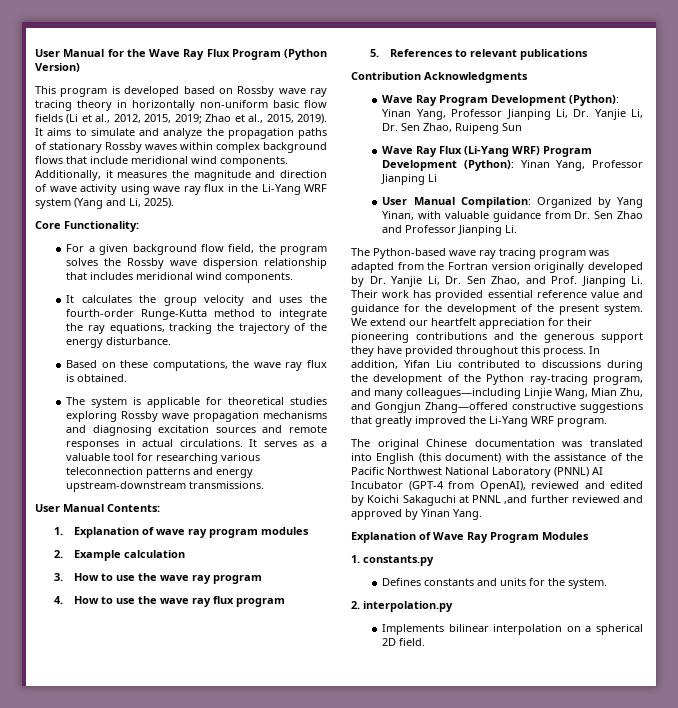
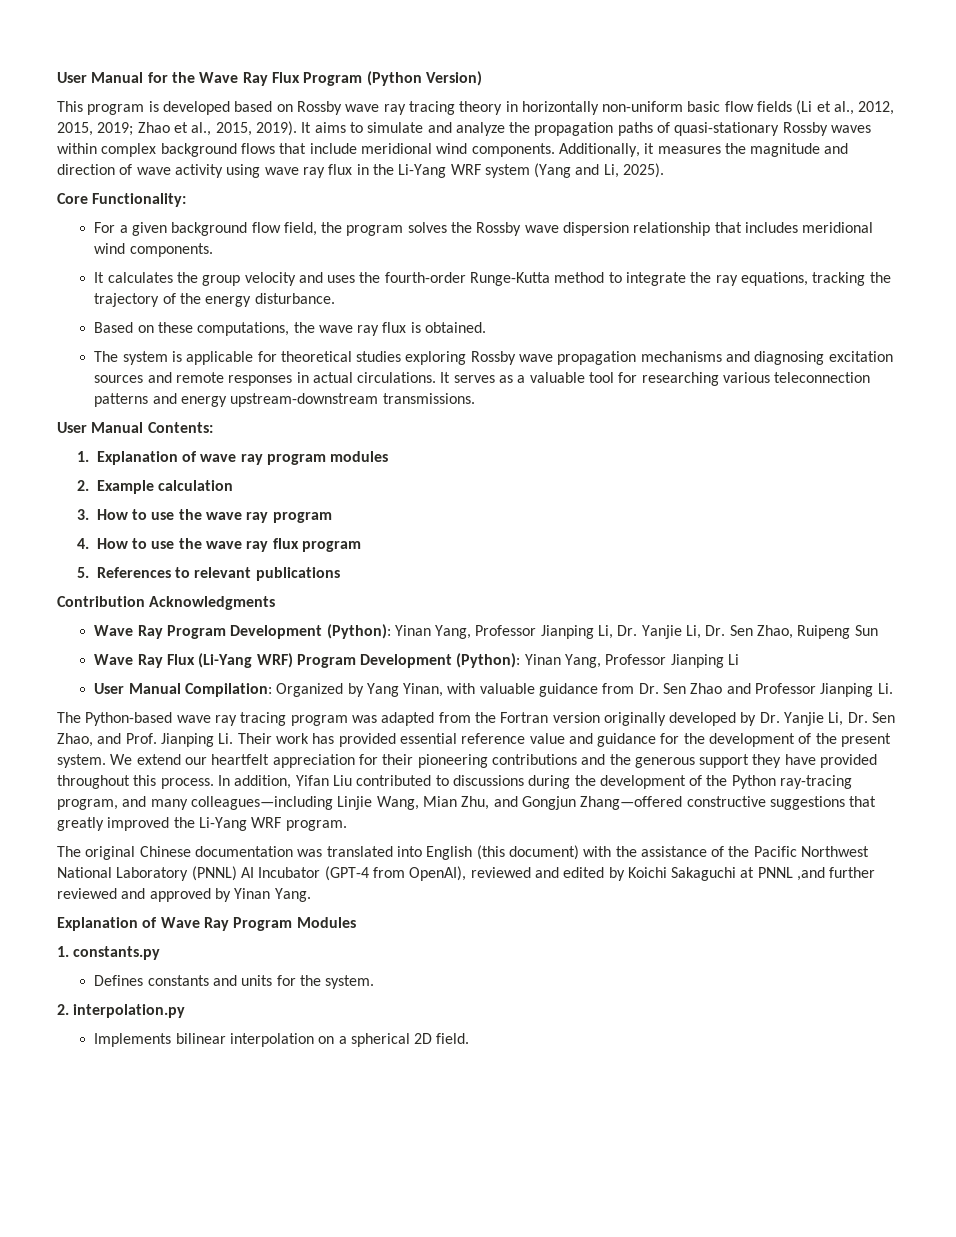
[49,142,102,153] stationary -> [674,122,780,136] quasi-stationary

